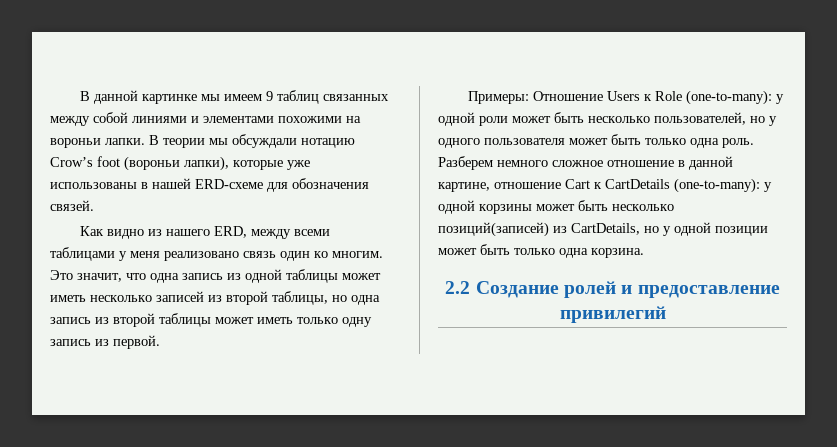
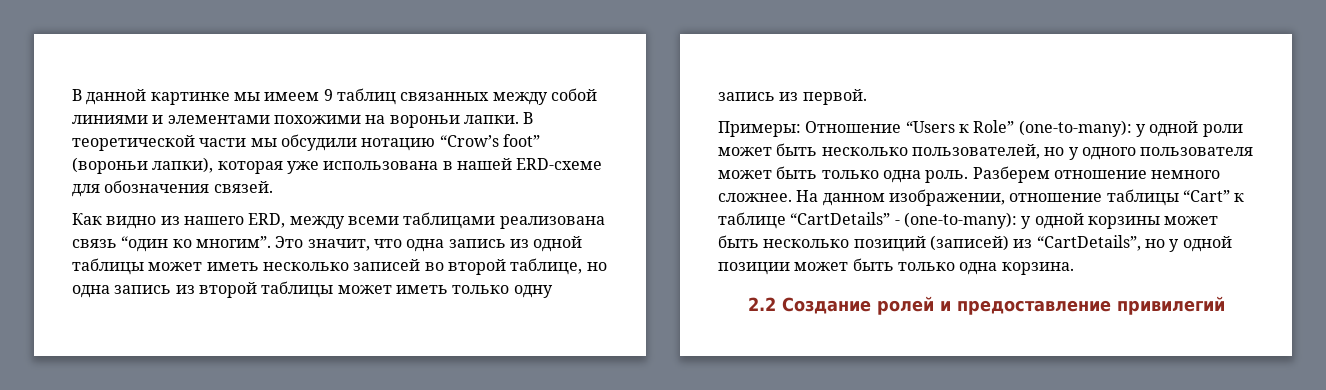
[163,134,355,148] [50,156,310,171] [50,182,137,189] теории мы обсуждали нотацию Crow’s foot (вороньи лапки), которые уже использованы -> [72,134,540,151] [72,157,439,174] теоретической части мы обсудили нотацию “Crow’s foot” (вороньи лапки), которая уже использована
[119,251,383,261] у меня реализовано связь один ко многим. -> [499,216,605,229] [72,236,271,252] реализована связь “один ко многим”.
[208,291,328,305] из второй таблицы, -> [424,258,583,275] во второй таблице,
[607,91,683,101] Users к Role -> [905,120,1015,133] “Users к Role”
[497,156,733,170] [438,179,670,192] немного сложное отношение в данной картине, отношение Cart к CartDetails -> [1053,170,1221,179] [718,189,1245,206] [718,212,900,229] отношение немного сложнее. На данном изображении, отношение таблицы “Cart” к таблице “CartDetails” -
[438,222,640,237] позиций(записей) из CartDetails, -> [853,235,1141,252] позиций (записей) из “CartDetails”,

